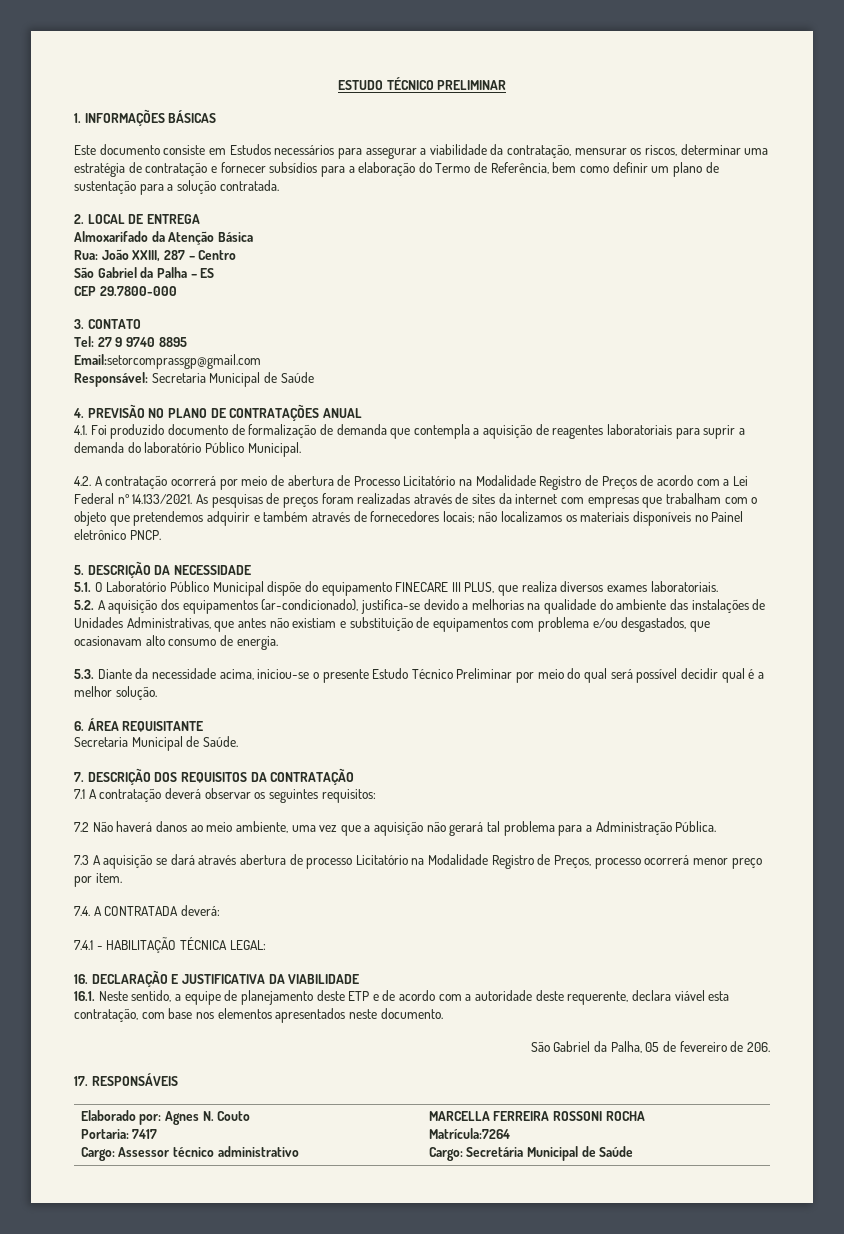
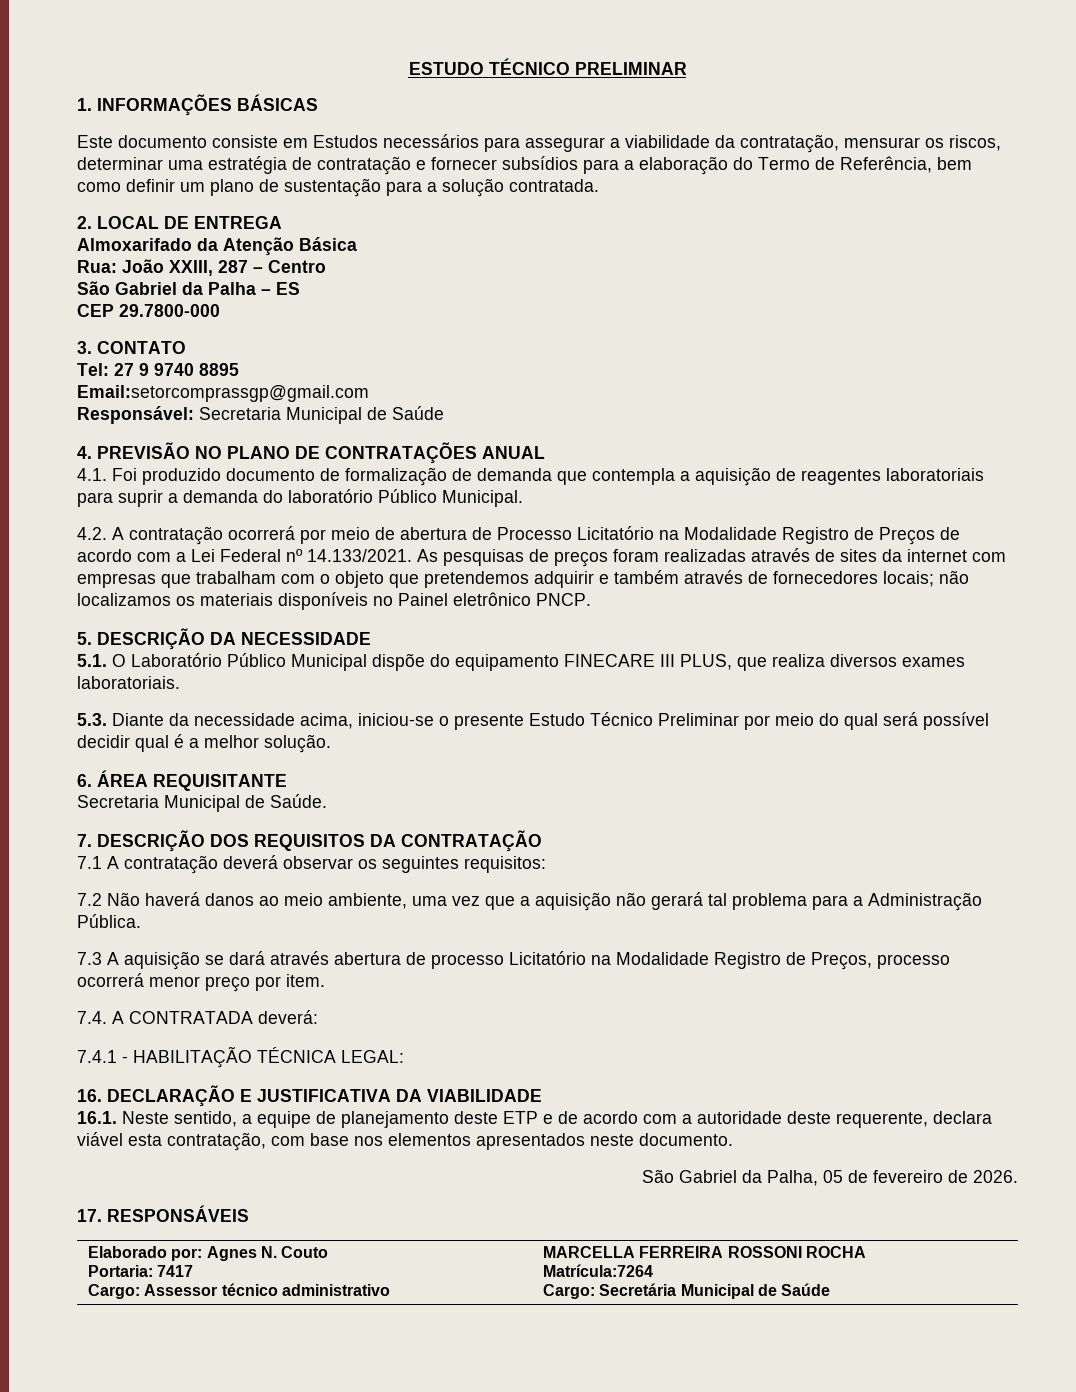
[74,599,766,614] [74,617,711,632] [74,635,278,650] // 5.2. A aquisição dos equipamentos (ar-condicionado), justifica-se devido a melhorias na qualidade do ambiente das instalações de Unidades Administrativas, que antes não existiam e substituição de equipamentos com problema e/ou desgastados, que ocasionavam alto consumo de energia. -> (180, 682) none
[746,1042,770,1052] 206. -> [973,1170,1018,1183] 2026.

